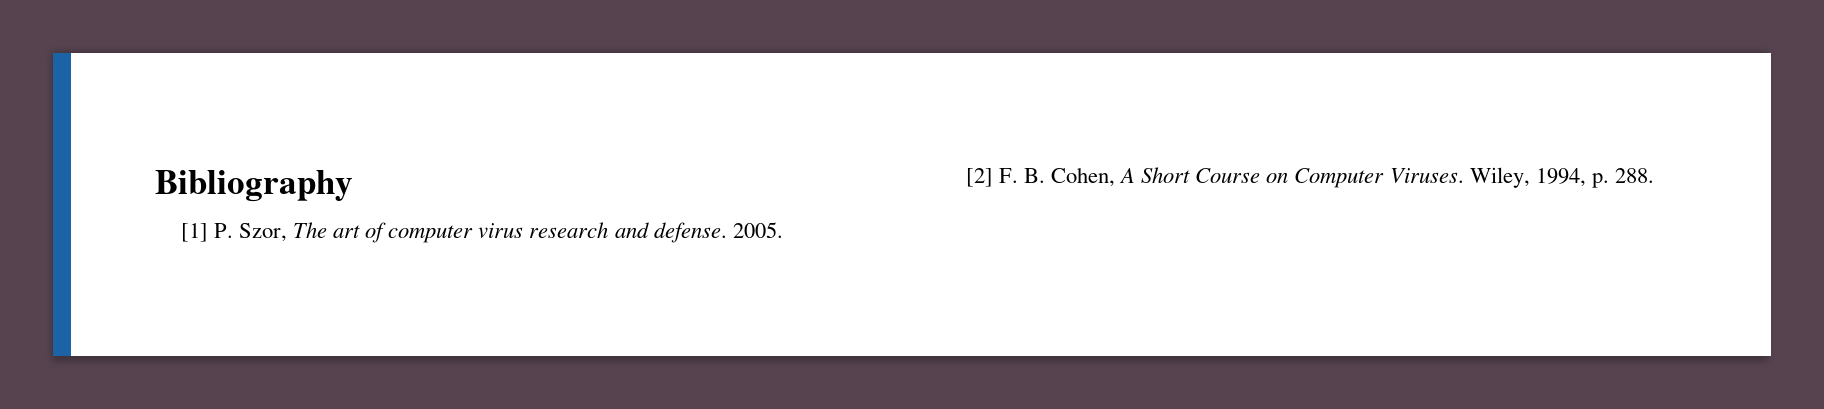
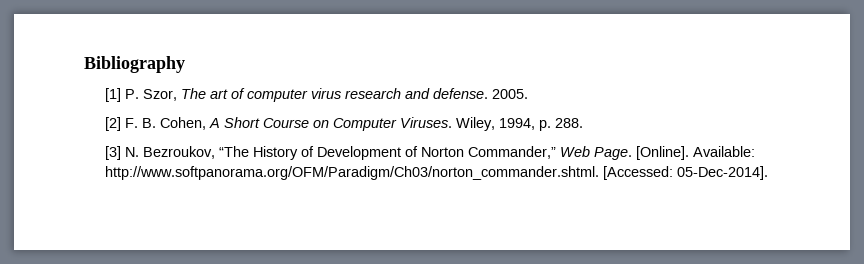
(1654, 175) none -> [104,146,755,160] [104,166,768,180] // [3] N. Bezroukov, “The History of Development of Norton Commander,” Web Page. [Online]. Available: http://www.softpanorama.org/OFM/Paradigm/Ch03/norton_commander.shtml. [Accessed: 05-Dec-2014].

